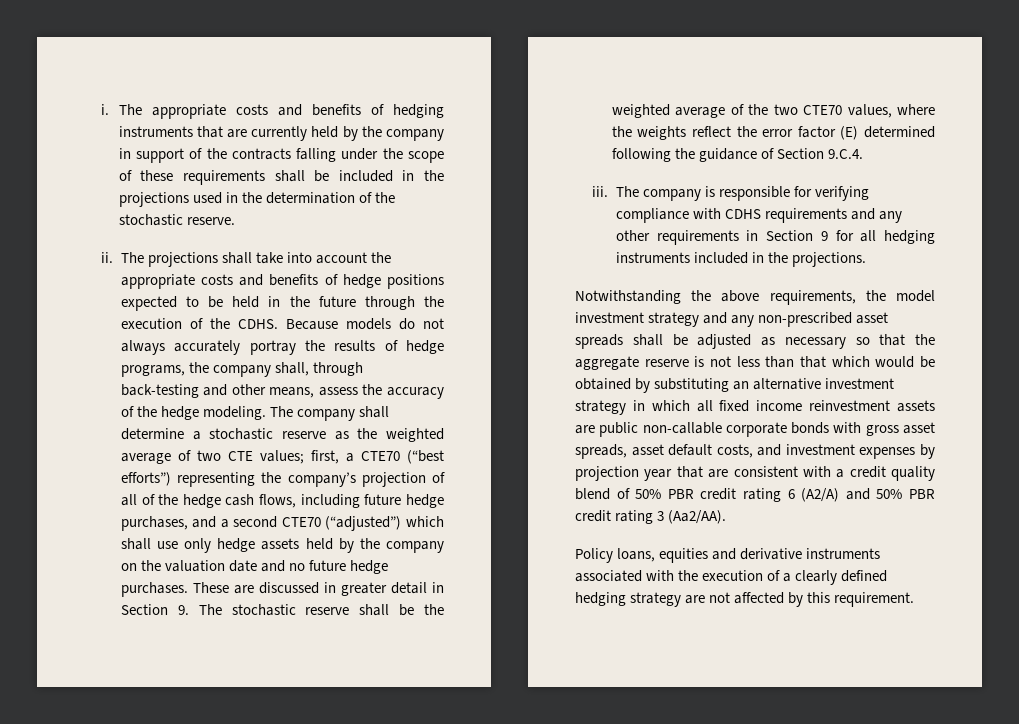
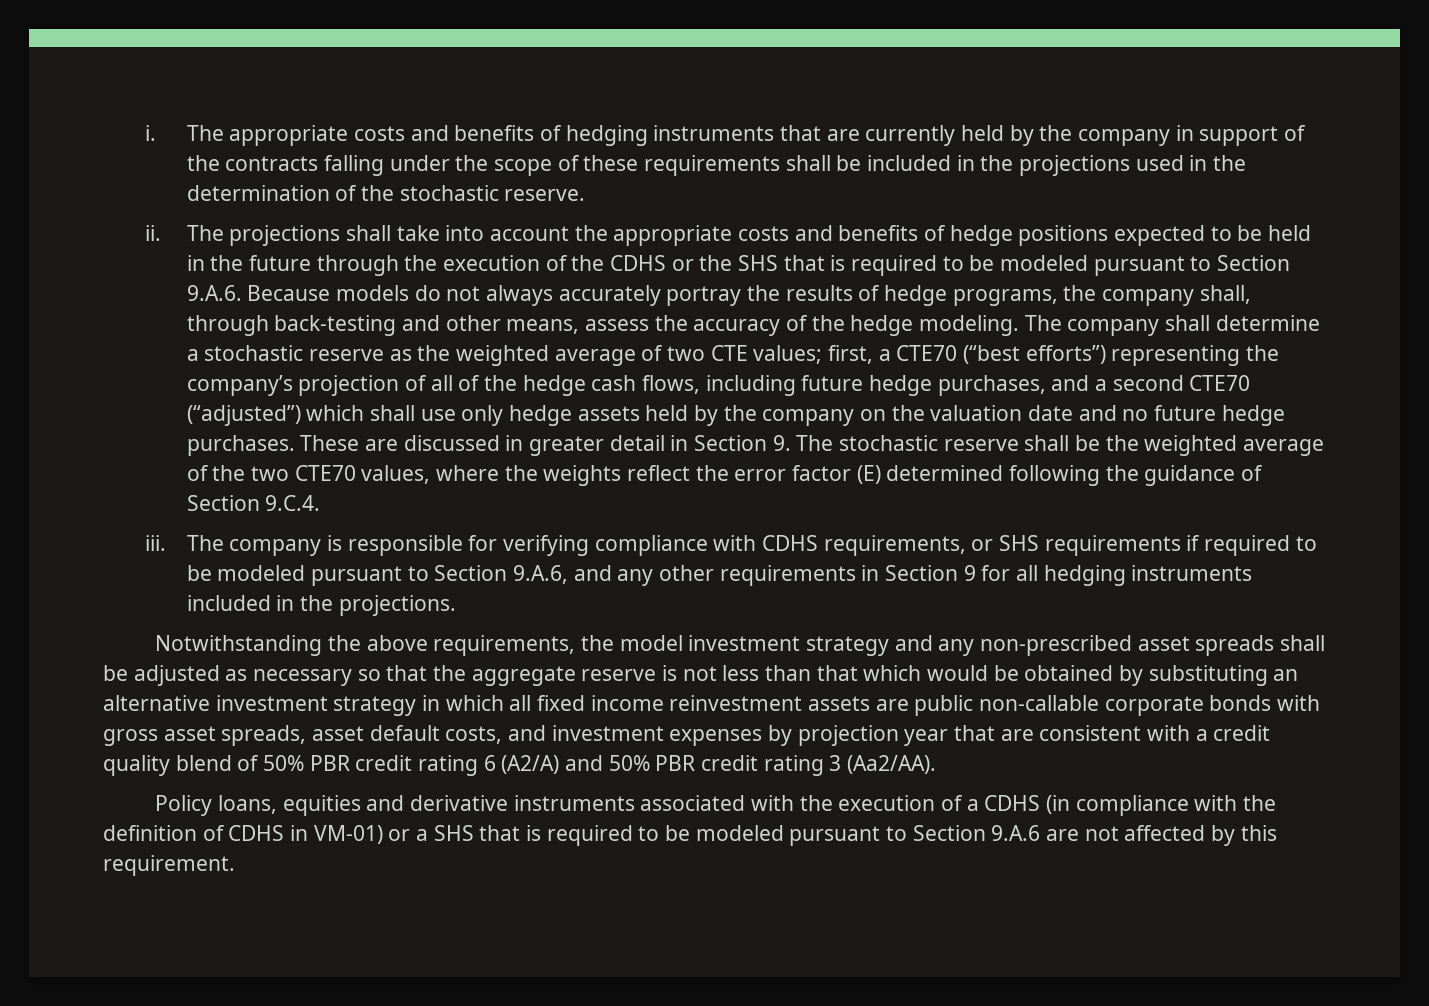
[237,319,278,329] CDHS. -> [609,255,1291,276] [186,285,242,301] CDHS or the SHS that is required to be modeled pursuant to Section 9.A.6.
[765,208,848,223] requirements -> [823,535,1317,556] [186,565,568,586] requirements, or SHS requirements if required to be modeled pursuant to Section 9.A.6,
[795,570,888,585] [575,592,682,607] clearly defined hedging strategy -> [984,795,1277,816] [103,825,1041,846] CDHS (in compliance with the definition of CDHS in VM-01) or a SHS that is required to be modeled pursuant to Section 9.A.6

